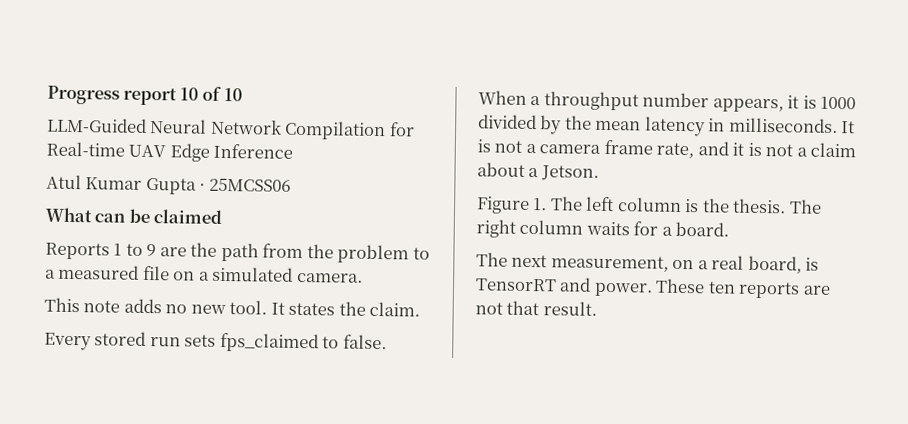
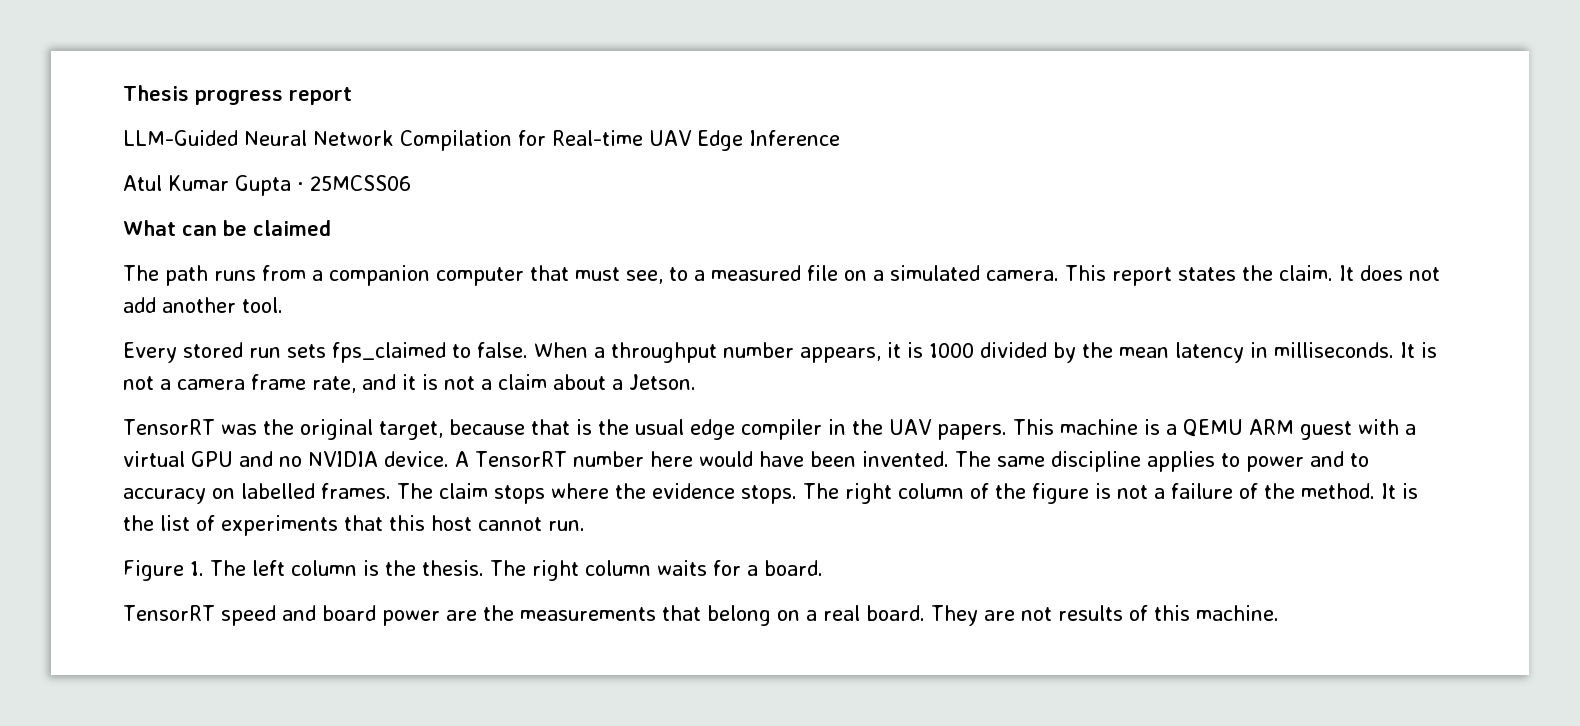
[47,85,243,106] Progress report 10 of 10 -> [123,85,352,105] Thesis progress report
[45,242,410,264] Reports 1 to 9 are the path from the problem -> [123,265,663,286] The path runs from a companion computer that must see,
[44,297,421,317] // This note adds no new tool. It states the claim. -> [1065,265,1440,286] [123,297,283,313] This report states the claim. It does not add another tool.
(599, 173) none -> [123,419,1416,440] [123,451,1369,472] [123,483,1418,504] [123,515,585,536] // TensorRT was the original target, because that is the usual edge compiler in the UAV papers. This machine is a QEMU ARM guest with a virtual GPU and no NVIDIA device. A TensorRT number here would have been invented. The same discipline applies to power and to accuracy on labelled frames. The claim stops where the evidence stops. The right column of the figure is not a failure of the method. It is the list of experiments that this host cannot run.
[476,252,820,274] [475,277,831,299] [475,300,597,316] The next measurement, on a real board, is TensorRT and power. These ten reports are not that result. -> [123,605,1279,626] TensorRT speed and board power are the measurements that belong on a real board. They are not results of this machine.

